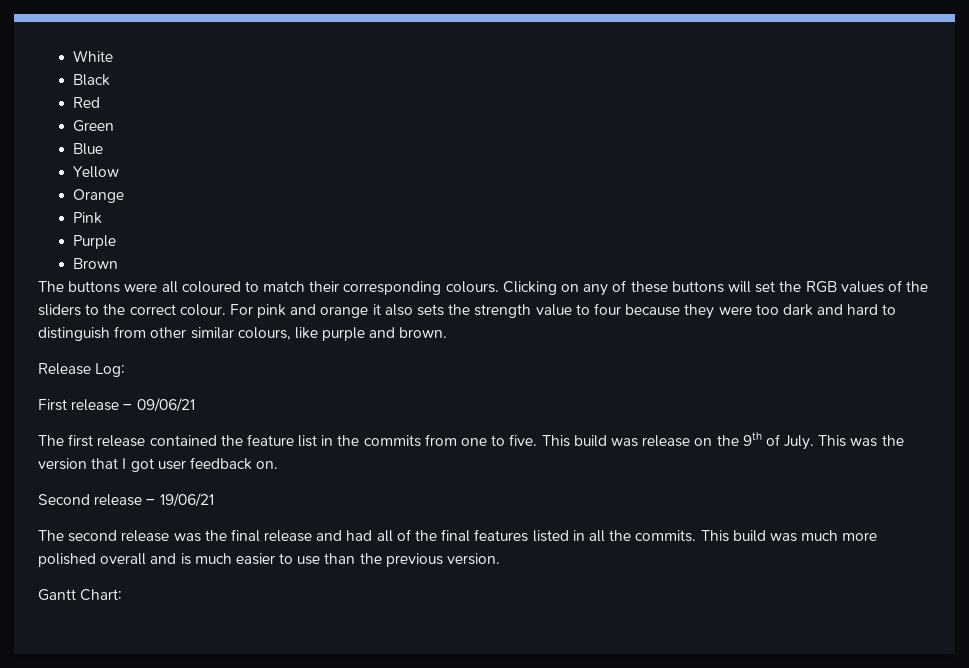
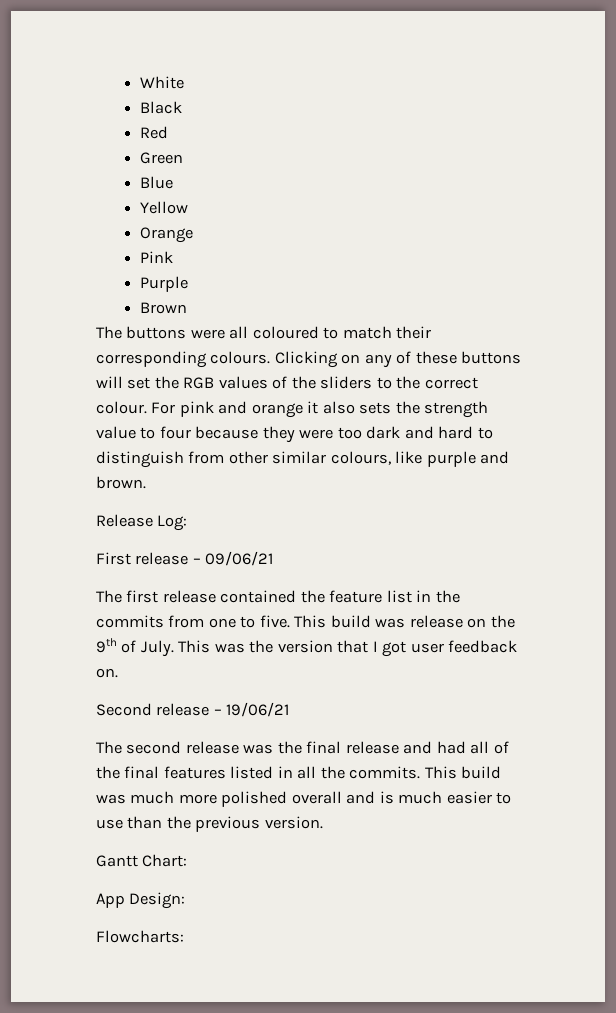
(123, 595) none -> [96,892,186,909] [96,930,184,943] // App Design: // Flowcharts:

